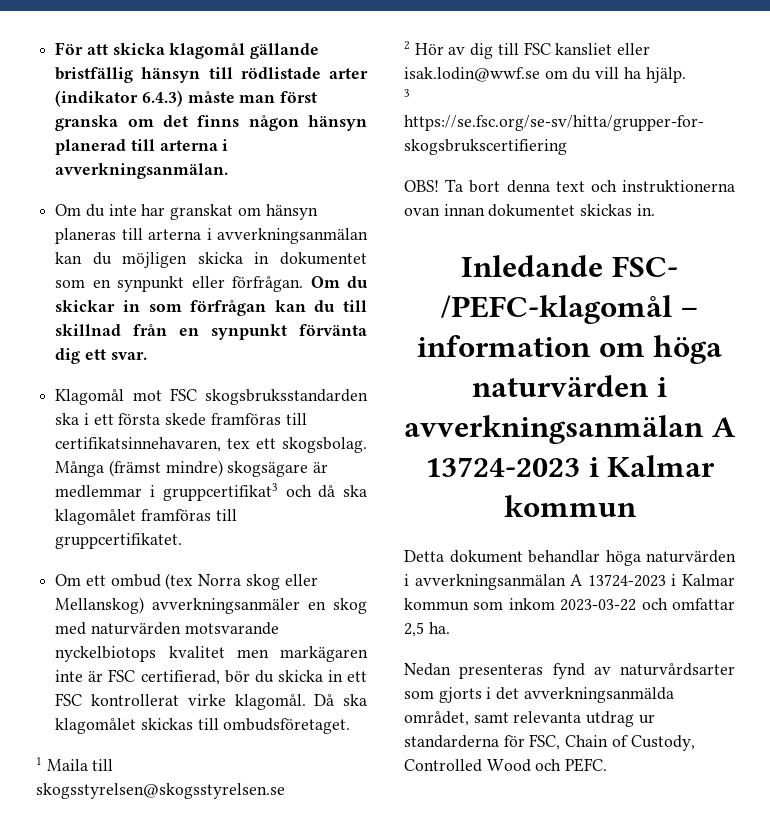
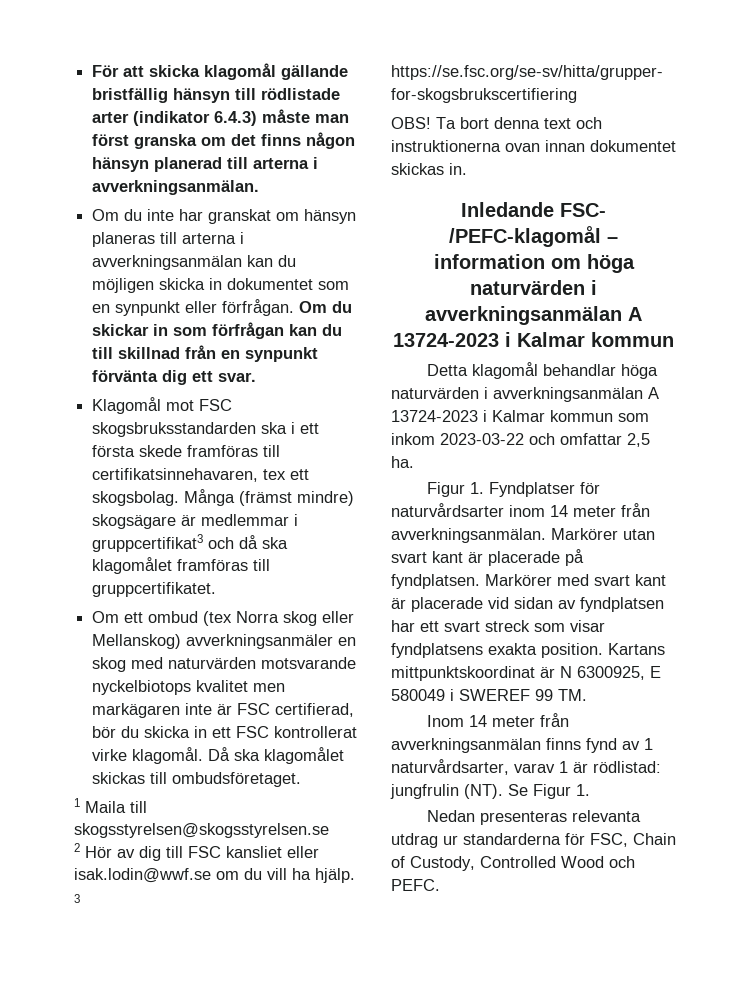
[449,550,523,563] dokument -> [471,362,538,379] klagomål
[404,663,735,679] [404,687,674,703] [404,711,509,726] Nedan presenteras fynd av naturvårdsarter som gjorts i det avverkningsanmälda området, samt -> [426,482,600,497] [391,503,650,517] [391,528,655,543] [391,549,584,566] [391,574,666,589] [391,597,664,612] [391,620,605,632] [391,643,665,658] [391,666,661,681] [391,689,587,701] [426,713,569,727] [391,738,653,753] [391,759,661,775] [390,784,590,799] [426,810,567,825] Figur 1. Fyndplatser för naturvårdsarter inom 14 meter från avverkningsanmälan. Markörer utan svart kant är placerade på fyndplatsen. Markörer med svart kant är placerade vid sidan av fyndplatsen har ett svart streck som visar fyndplatsens exakta position. Kartans mittpunktskoordinat är N 6300925, E 580049 i SWEREF 99 TM. // Inom 14 meter från avverkningsanmälan finns fynd av 1 naturvårdsarter, varav 1 är rödlistad: jungfrulin (NT). Se Figur 1. // Nedan presenteras

